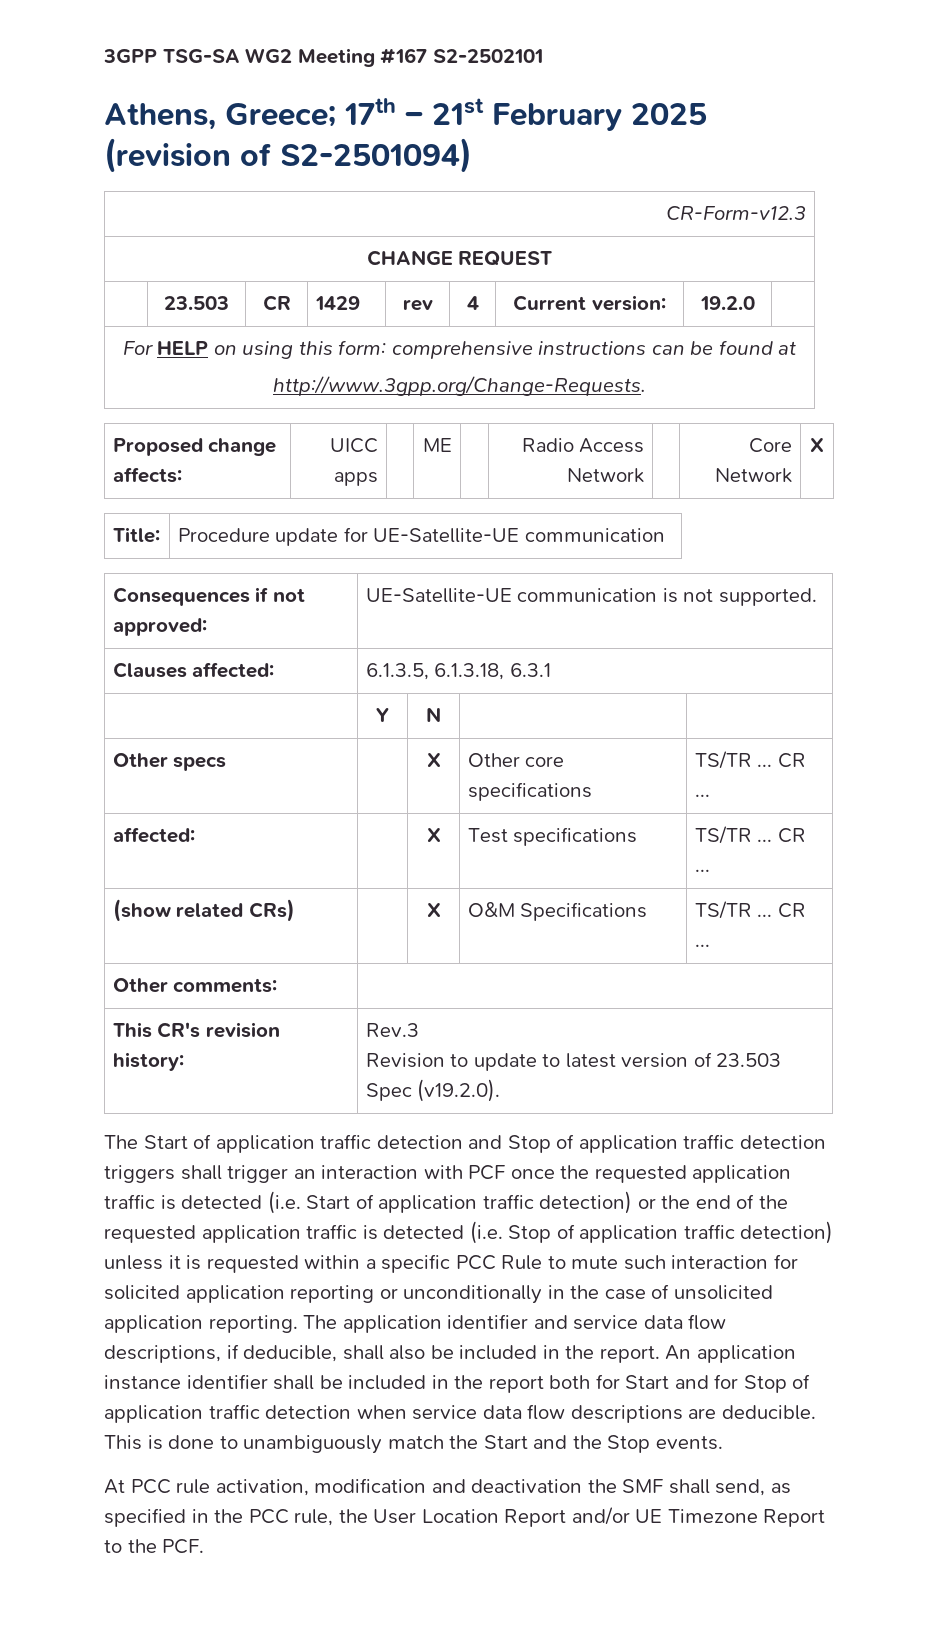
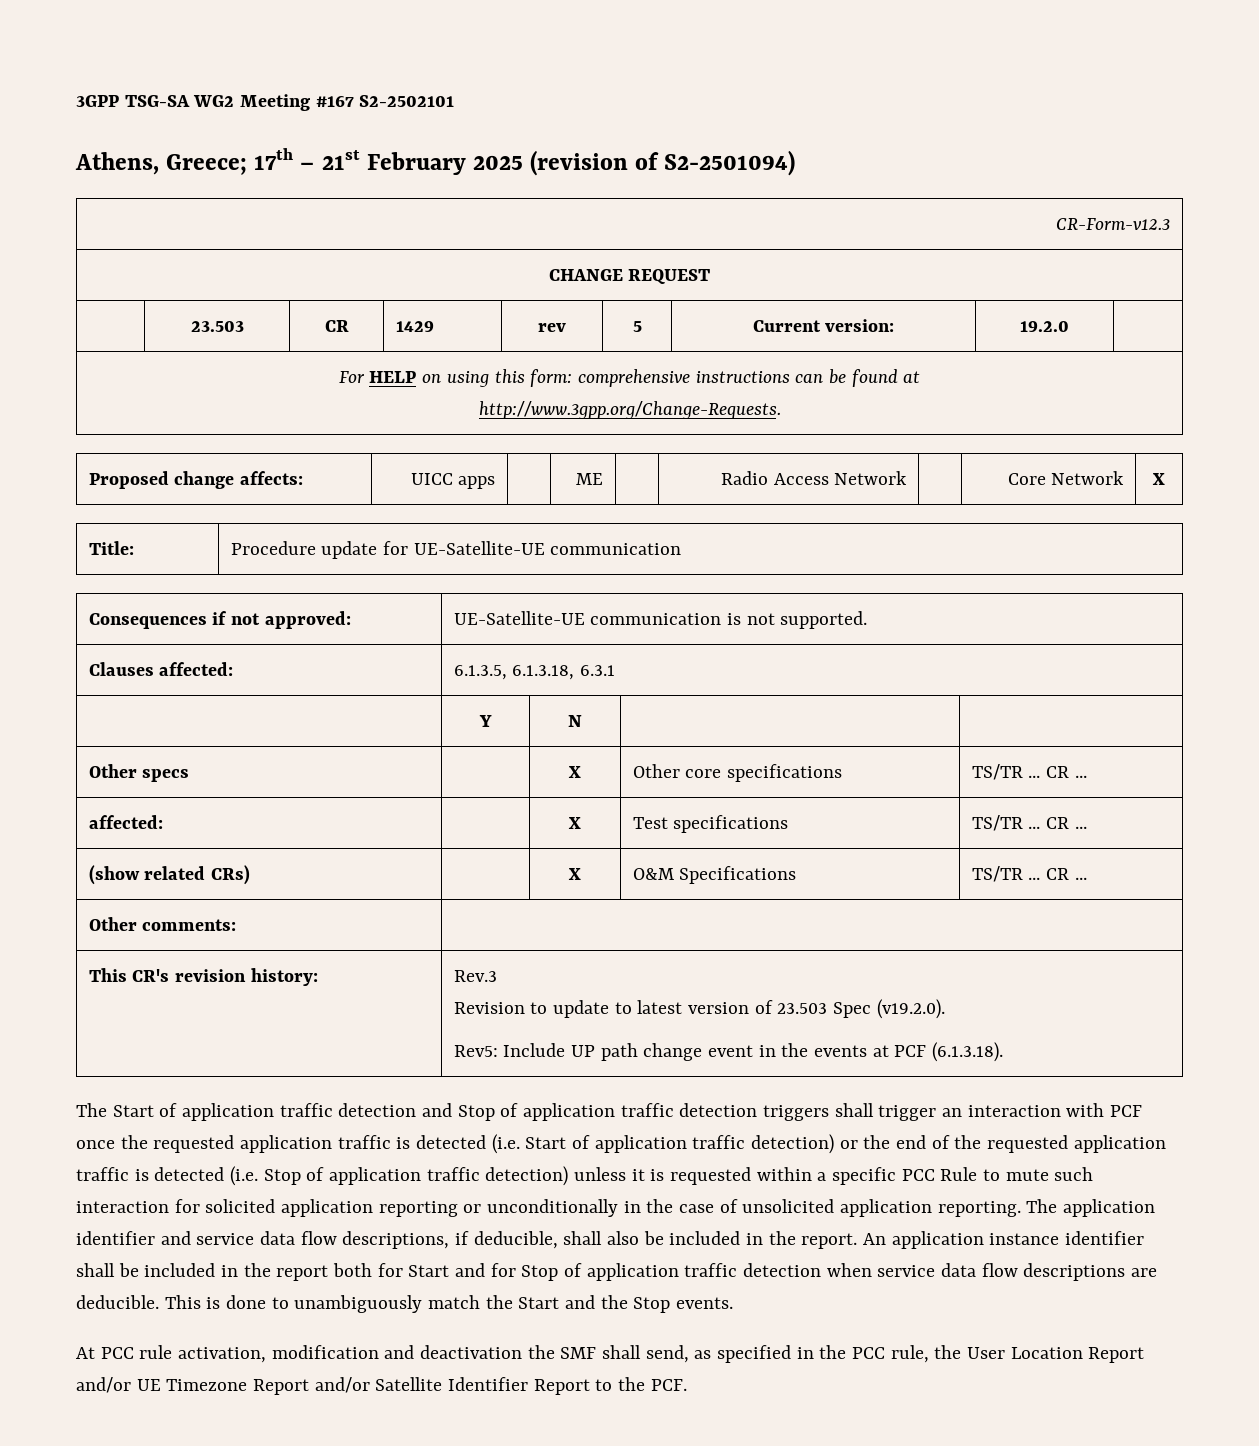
[466,296,479,310] 4 -> [632,321,642,332] 5
(501, 1090) none -> [453,1042,1004,1062] // Rev5: Include UP path change event in the events at PCF (6.1.3.18).
(826, 1518) none -> [314,1377,590,1395] and/or Satellite Identifier Report

